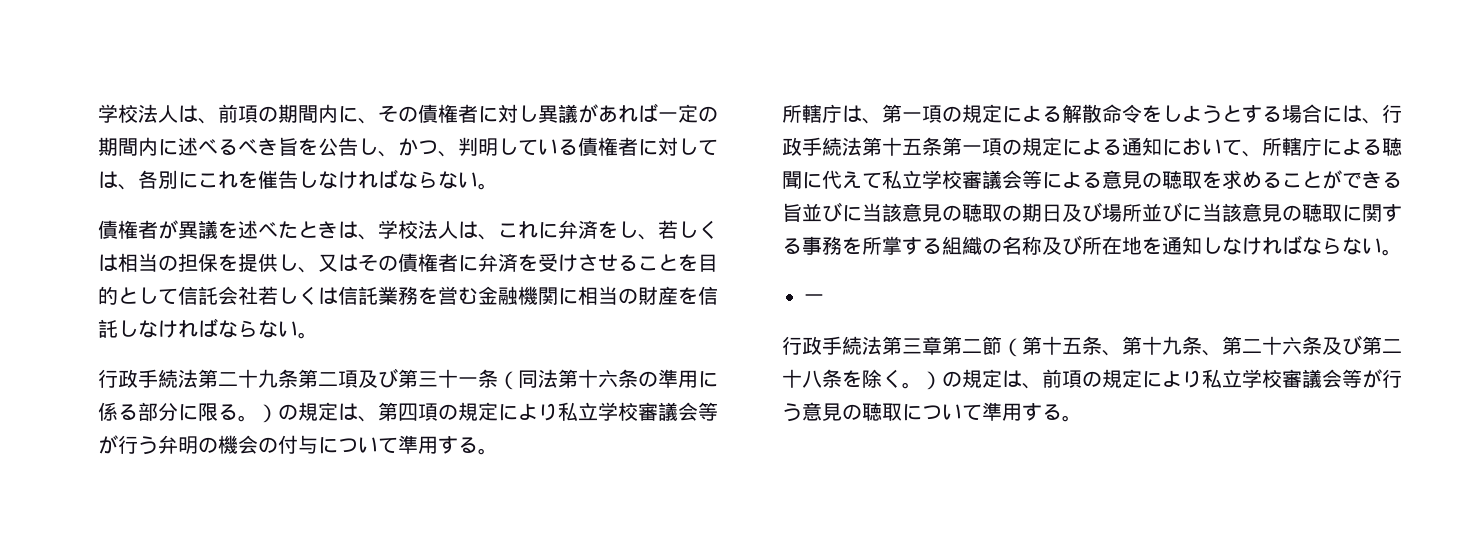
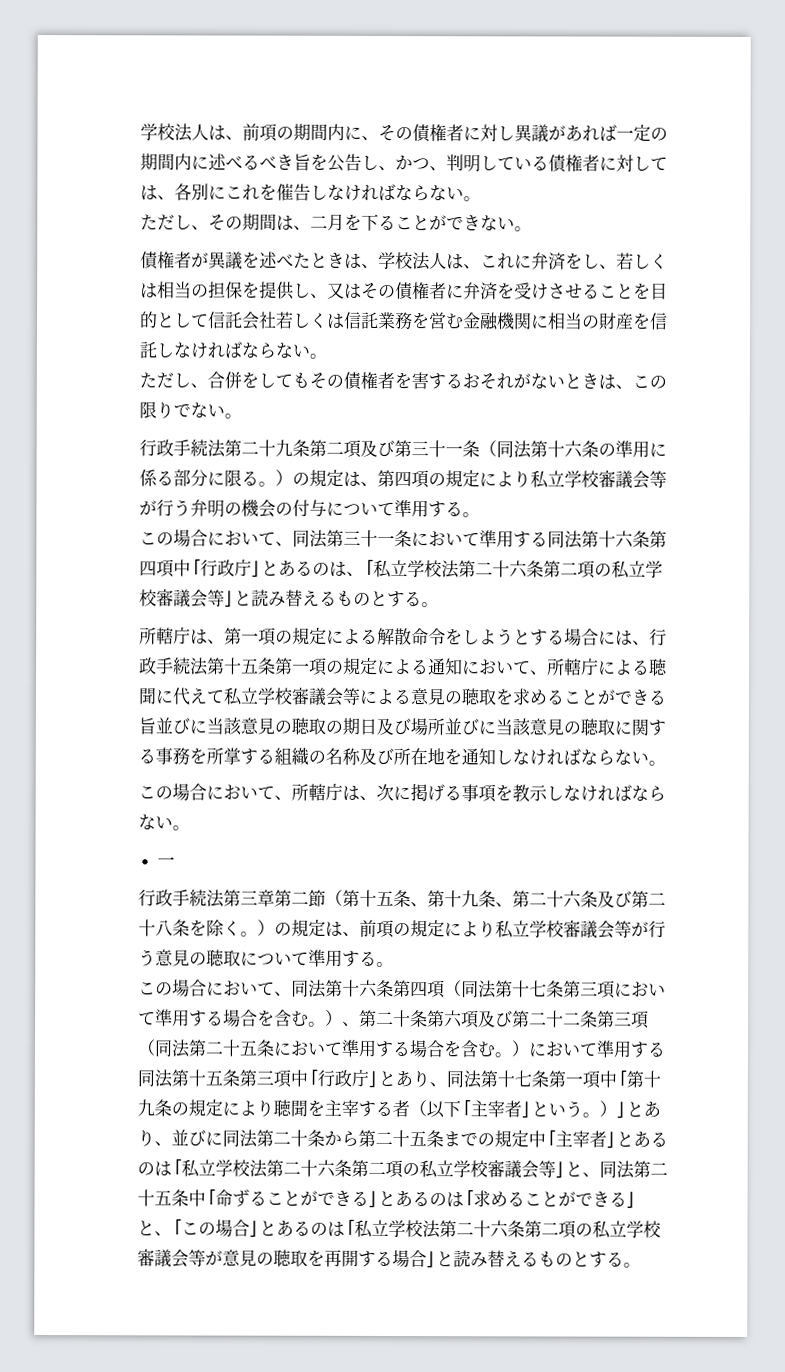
(498, 186) none -> [140,213,533,232] // ただし、その期間は、二月を下ることができない。
(318, 335) none -> [139,371,668,390] [139,401,243,419] // ただし、合併をしてもその債権者を害するおそれがないときは、この限りでない。
(498, 451) none -> [139,529,668,549] [139,558,664,579] [139,588,440,608] // この場合において、同法第三十一条において準用する同法第十六条第四項中「行政庁」とあるのは、「私立学校法第二十六条第二項の私立学校審議会等」と読み替えるものとする。
(1402, 252) none -> [138,783,667,803] [138,814,191,831] // この場合において、所轄庁は、次に掲げる事項を教示しなければならない。
(1082, 418) none -> [138,979,667,999] [138,1009,650,1029] [137,1039,667,1058] [137,1068,662,1089] [137,1099,662,1119] [137,1129,669,1149] [137,1158,669,1179] [137,1188,638,1209] [137,1218,663,1239] [137,1248,642,1269] // この場合において、同法第十六条第四項（同法第十七条第三項において準用する場合を含む。）、第二十条第六項及び第二十二条第三項（同法第二十五条において準用する場合を含む。）において準用する同法第十五条第三項中「行政庁」とあり、同法第十七条第一項中「第十九条の規定により聴聞を主宰する者（以下「主宰者」という。）」とあり、並びに同法第二十条から第二十五条までの規定中「主宰者」とあるのは「私立学校法第二十六条第二項の私立学校審議会等」と、同法第二十五条中「命ずることができる」とあるのは「求めることができる」と、「この場合」とあるのは「私立学校法第二十六条第二項の私立学校審議会等が意見の聴取を再開する場合」と読み替えるものとする。

